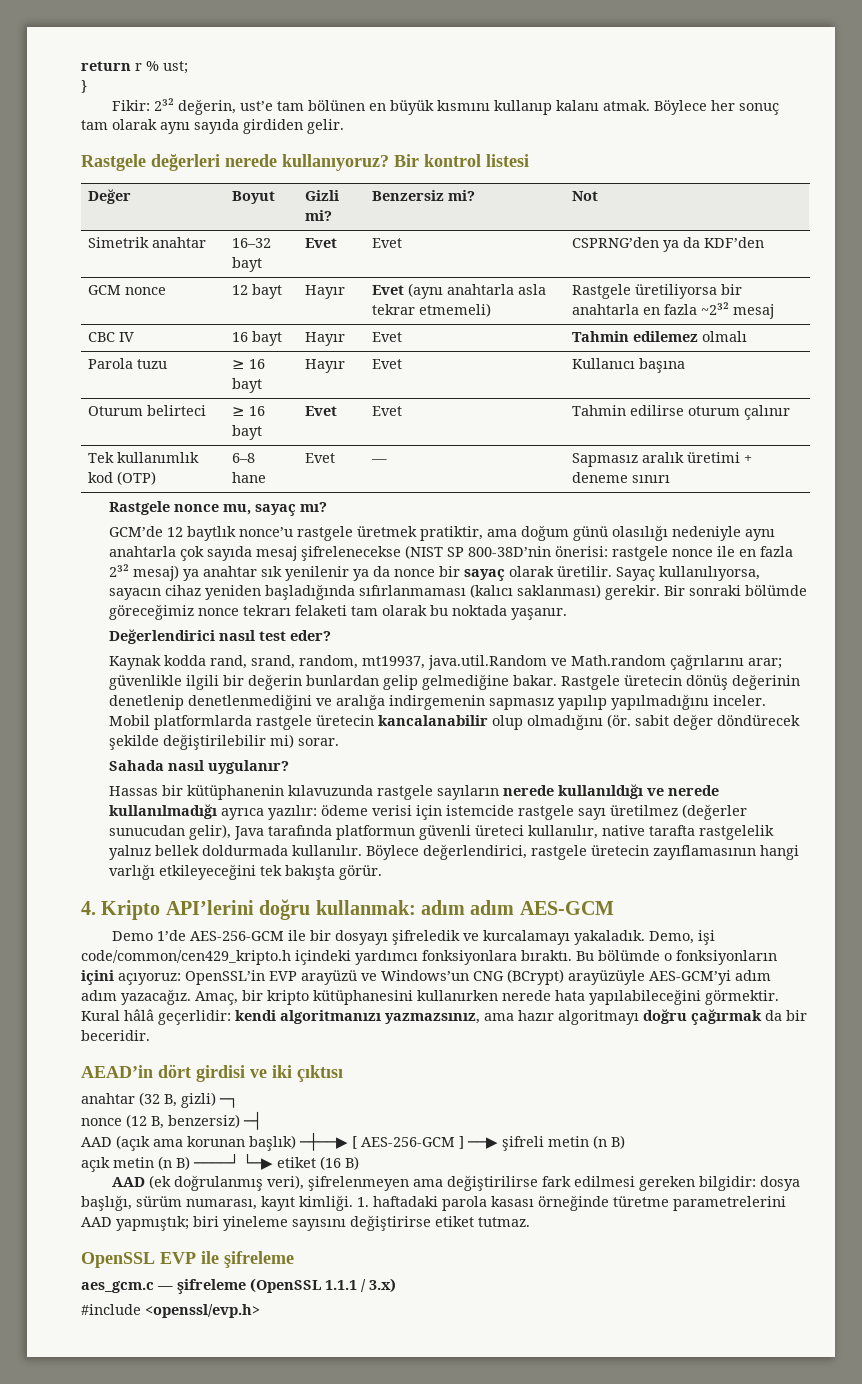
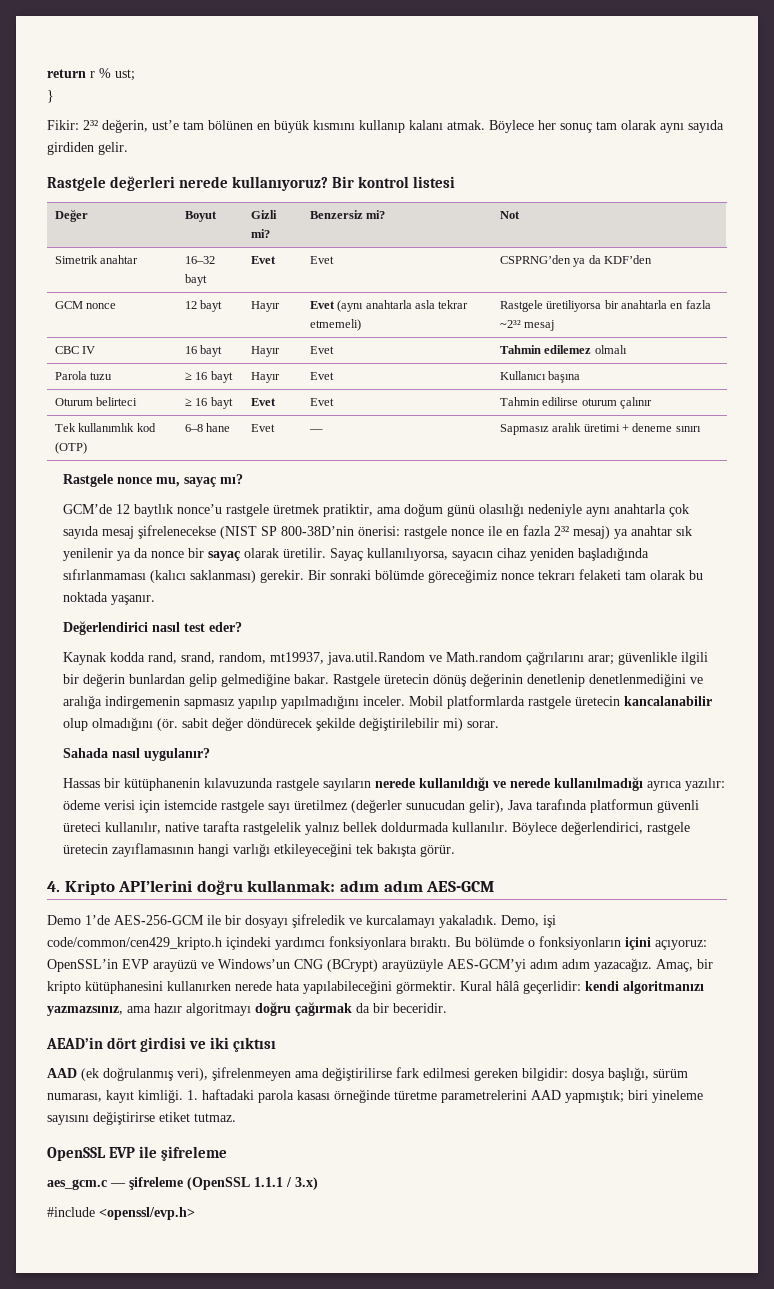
[81,1092,238,1108] [81,1111,262,1130] [81,1132,625,1151] [81,1153,359,1172] // anahtar (32 B, gizli) ─┐ // nonce (12 B, benzersiz) ─┤ // AAD (açık ama korunan başlık) ─┼──▶ [ AES-256-GCM ] ──▶ şifreli metin (n B) // açık metin (n B) ────┘ └─▶ etiket (16 B) -> (277, 1044) none

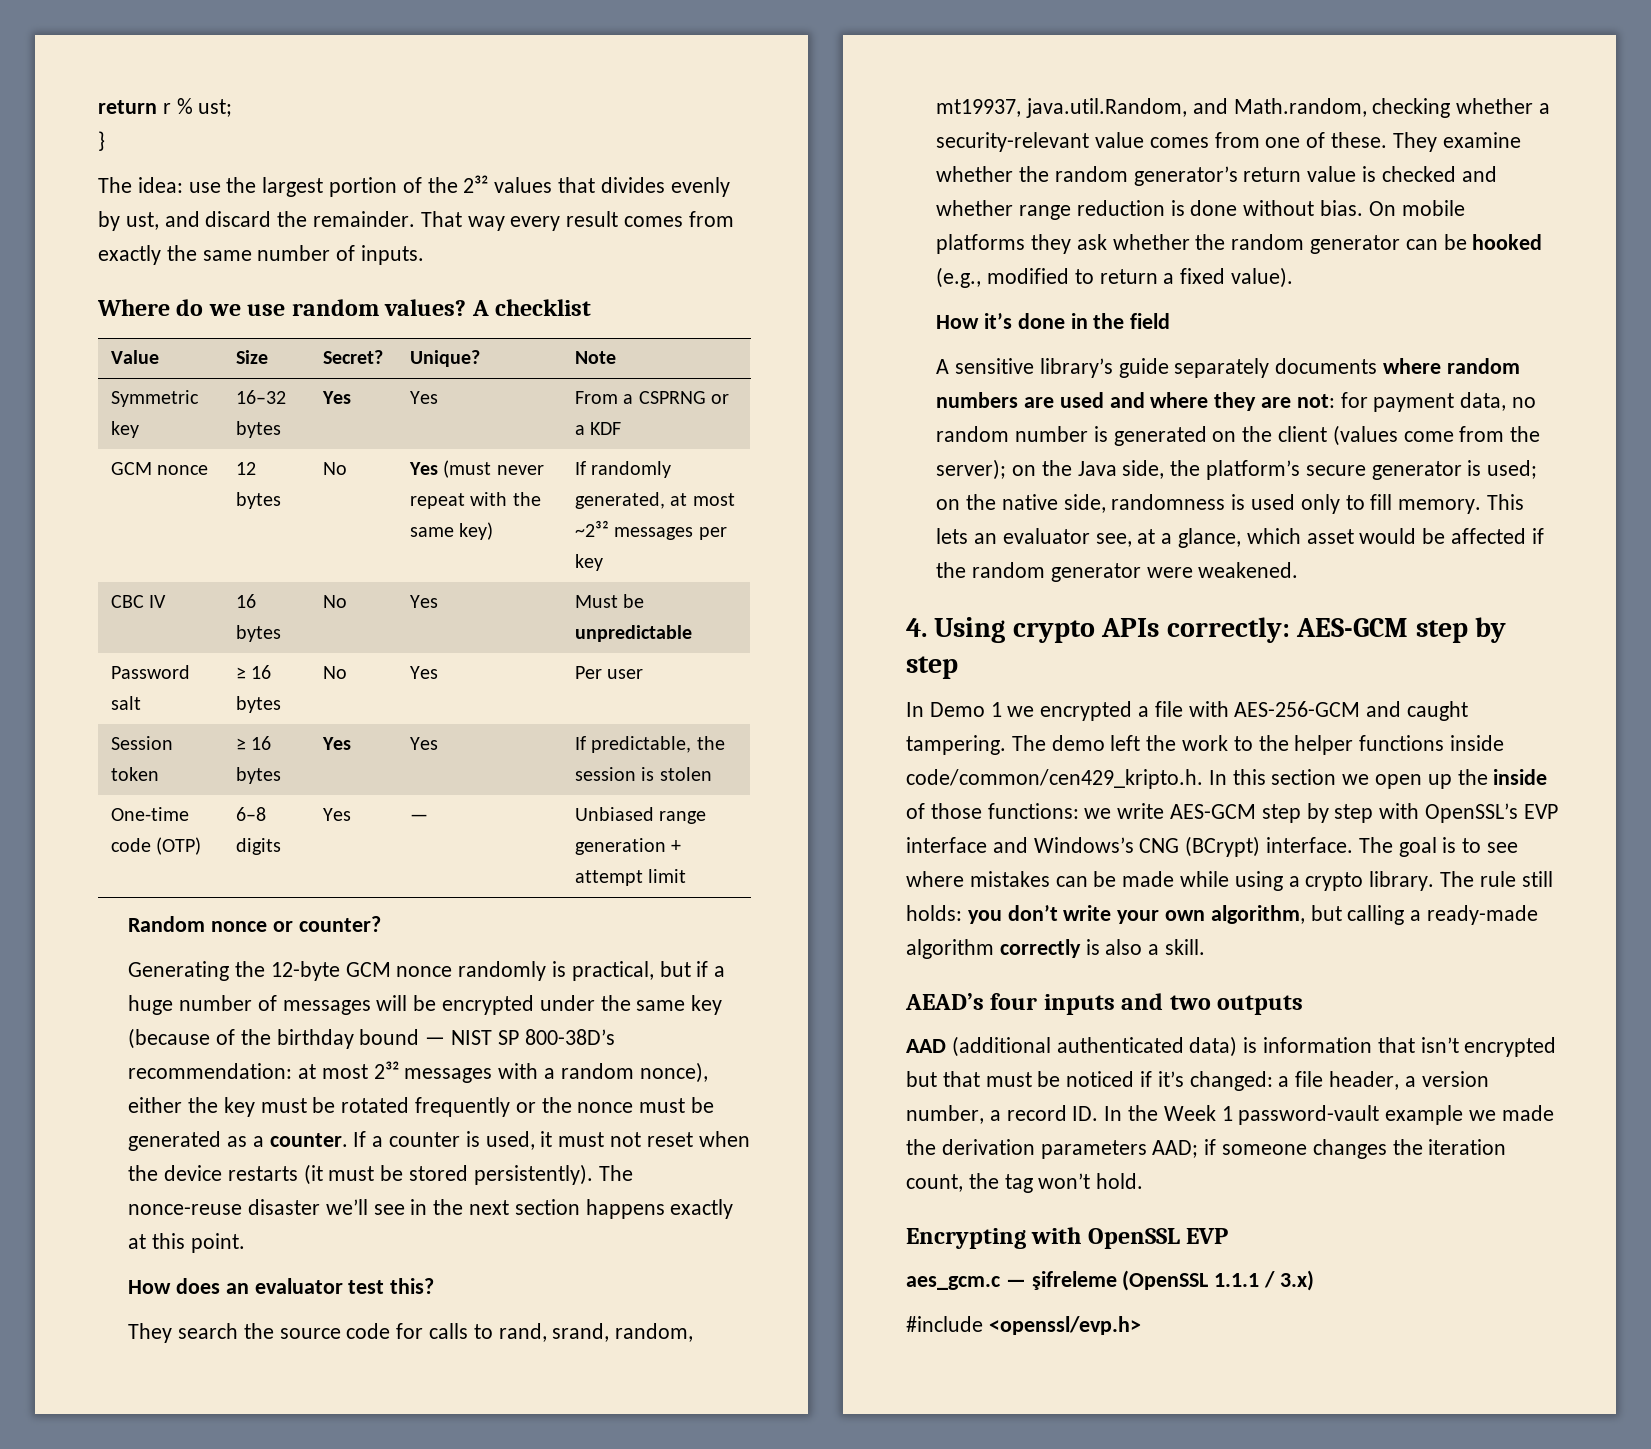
[47,119,724,133] [47,142,128,155] [47,176,456,191] [54,209,88,222] [184,211,217,222] [250,210,277,219] [250,229,270,238] [309,210,386,219] [499,211,520,219] [54,255,139,264] [184,256,215,264] [184,274,207,286] [250,256,276,264] [309,256,334,264] [499,255,652,267] [54,301,117,309] [184,300,223,312] [250,301,280,312] [309,300,469,312] [309,319,361,331] [499,300,711,312] [499,320,555,331] [54,346,96,354] [184,345,223,357] [250,346,280,357] [309,346,334,354] [499,345,627,354] [54,371,113,380] [184,371,233,383] [250,372,280,383] [309,372,334,380] [499,371,581,383] [54,397,138,406] [184,397,233,409] [250,398,276,406] [309,398,334,406] [499,397,652,409] [54,423,156,432] Fikir: 2³² değerin, ust’e tam bölünen en büyük kısmını kullanıp kalanı atmak. Böylece her sonuç tam olarak aynı sayıda girdiden gelir. // Rastgele değerleri nerede kullanıyoruz? Bir kontrol listesi // Değer | Boyut | Gizli mi? | Benzersiz mi? | Not // Simetrik anahtar | 16–32 bayt | Evet | Evet | CSPRNG’den ya da KDF’den // GCM nonce | 12 bayt | Hayır | Evet (aynı anahtarla asla tekrar etmemeli) | Rastgele üretiliyorsa bir anahtarla en fazla ~2³² mesaj // CBC IV | 16 bayt | Hayır | Evet | Tahmin edilemez olmalı // Parola tuzu | ≥ 16 bayt | Hayır | Evet | Kullanıcı başına // Oturum belirteci | ≥ 16 bayt | Evet | Evet | Tahmin edilirse oturum çalınır // Tek kullanımlık kod -> [98,175,730,197] [98,211,734,231] [98,245,425,265] [97,299,592,316] [111,350,160,364] [236,350,269,364] [323,350,384,364] [410,350,481,367] [575,351,617,364] [111,390,200,407] [111,421,140,438] [236,390,287,404] [236,421,282,438] [322,391,352,404] [410,391,439,404] [575,391,729,404] [575,422,622,435] [111,462,209,475] [236,462,257,475] [236,492,282,509] [323,462,348,475] [409,460,544,478] [410,492,541,509] [410,522,494,540] [575,461,672,478] [575,492,735,509] [575,520,727,540] [575,554,604,571] [111,595,167,608] [236,594,257,608] [236,625,282,642] [323,595,348,608] [410,595,439,608] [575,594,645,608] [575,625,693,642] [111,665,191,679] [111,696,142,710] [236,665,272,679] [236,696,282,713] [323,666,348,679] [410,666,439,679] [575,666,644,679] [111,736,174,750] [111,767,160,781] [236,736,272,750] [236,767,282,784] [322,737,352,750] [410,737,439,750] [575,736,725,753] [575,767,712,781] [111,807,190,821] [111,838,152,852] The idea: use the largest portion of the 2³² values that divides evenly by ust, and discard the remainder. That way every result comes from exactly the same number of inputs. // Where do we use random values? A checklist // Value | Size | Secret? | Unique? | Note // Symmetric key | 16–32 bytes | Yes | Yes | From a CSPRNG or a KDF // GCM nonce | 12 bytes | No | Yes (must never repeat with the same key) | If randomly generated, at most ~2³² messages per key // CBC IV | 16 bytes | No | Yes | Must be unpredictable // Password salt | ≥ 16 bytes | No | Yes | Per user // Session token | ≥ 16 bytes | Yes | Yes | If predictable, the session is stolen // One-time code
[206,423,231,432] [250,424,275,432] hane | Evet -> [236,838,282,855] [323,808,352,821] digits | Yes
[499,423,701,435] [63,474,244,487] [63,503,690,517] [63,525,693,539] [63,547,650,561] [63,569,704,583] [63,592,156,605] [63,621,243,635] [63,651,709,665] [63,673,704,687] [63,695,713,709] [63,717,500,731] [63,748,211,761] [63,777,726,791] [63,799,700,813] [63,821,691,835] [63,843,456,857] [47,880,495,895] [47,914,556,928] [47,936,707,950] [47,958,713,972] [47,980,704,994] [47,1002,447,1016] [46,1037,277,1052] [47,1067,688,1081] [47,1089,703,1103] [47,1111,236,1125] Sapmasız aralık üretimi + deneme sınırı // Rastgele nonce mu, sayaç mı? // GCM’de 12 baytlık nonce’u rastgele üretmek pratiktir, ama doğum günü olasılığı nedeniyle aynı anahtarla çok sayıda mesaj şifrelenecekse (NIST SP 800-38D’nin önerisi: rastgele nonce ile en fazla 2³² mesaj) ya anahtar sık yenilenir ya da nonce bir sayaç olarak üretilir. Sayaç kullanılıyorsa, sayacın cihaz yeniden başladığında sıfırlanmaması (kalıcı saklanması) gerekir. Bir sonraki bölümde göreceğimiz nonce tekrarı felaketi tam olarak bu noktada yaşanır. // Değerlendirici nasıl test eder? // Kaynak kodda rand, srand, random, mt19937, java.util.Random ve Math.random çağrılarını arar; güvenlikle ilgili bir değerin bunlardan gelip gelmediğine bakar. Rastgele üretecin dönüş değerinin denetlenip denetlenmediğini ve aralığa indirgemenin sapmasız yapılıp yapılmadığını inceler. Mobil platformlarda rastgele üretecin kancalanabilir olup olmadığını (ör. sabit değer döndürecek şekilde değiştirilebilir mi) sorar. // Sahada nasıl uygulanır? // Hassas bir kütüphanenin kılavuzunda rastgele sayıların nerede kullanıldığı ve nerede kullanılmadığı ayrıca yazılır: ödeme verisi için istemcide rastgele sayı üretilmez (değerler sunucudan gelir), Java tarafında platformun güvenli üreteci kullanılır, native tarafta rastgelelik yalnız bellek doldurmada kullanılır. Böylece değerlendirici, rastgele üretecin zayıflamasının hangi varlığı etkileyeceğini tek bakışta görür. // 4. Kripto API’lerini doğru kullanmak: adım adım AES-GCM // Demo 1’de AES-256-GCM ile bir dosyayı şifreledik ve kurcalamayı yakaladık. Demo, işi code/common/cen429_kripto.h içindeki yardımcı fonksiyonlara bıraktı. Bu bölümde o fonksiyonların içini açıyoruz: OpenSSL’in EVP arayüzü ve Windows’un CNG (BCrypt) arayüzüyle AES-GCM’yi adım adım yazacağız. Amaç, bir kripto kütüphanesini kullanırken nerede hata yapılabileceğini görmektir. Kural hâlâ geçerlidir: kendi algoritmanızı yazmazsınız, ama hazır algoritmayı doğru çağırmak da bir beceridir. // AEAD’in dört girdisi ve iki çıktısı // AAD (ek doğrulanmış veri), şifrelenmeyen ama değiştirilirse fark edilmesi gereken bilgidir: dosya başlığı, sürüm numarası, kayıt kimliği. 1. haftadaki parola kasası örneğinde türetme parametrelerini AAD yapmıştık; biri yineleme sayısını değiştirirse etiket tutmaz. // -> [575,807,707,824] [575,838,682,855] [575,869,687,886] [128,916,381,932] [128,961,726,981] [128,995,723,1015] [128,1028,615,1049] [128,1061,708,1083] [128,1097,714,1117] [128,1131,750,1151] [128,1164,633,1185] [128,1199,734,1219] [128,1233,245,1253] [128,1278,435,1294] [128,1323,694,1343] [936,98,1550,118] [936,132,1521,152] [936,166,1497,186] [936,200,1465,220] [936,234,1543,254] [936,267,1293,288] [936,313,1171,329] [936,358,1520,378] [936,392,1536,412] [936,425,1541,446] [936,459,1538,480] [936,494,1524,514] [936,528,1544,548] [936,562,1299,582] [906,617,1506,643] [906,656,958,679] [906,701,1469,721] [906,735,1505,755] [906,769,1548,789] [906,803,1558,823] [906,836,1519,857] [906,871,1553,891] [906,905,1539,925] [906,939,1206,959] [905,993,1304,1015] [906,1036,1557,1057] [906,1071,1489,1091] [906,1105,1554,1125] [906,1139,1507,1159] [906,1173,1144,1193] [906,1227,1082,1249] Unbiased range generation + attempt limit // Random nonce or counter? // Generating the 12-byte GCM nonce randomly is practical, but if a huge number of messages will be encrypted under the same key (because of the birthday bound — NIST SP 800-38D’s recommendation: at most 2³² messages with a random nonce), either the key must be rotated frequently or the nonce must be generated as a counter. If a counter is used, it must not reset when the device restarts (it must be stored persistently). The nonce-reuse disaster we’ll see in the next section happens exactly at this point. // How does an evaluator test this? // They search the source code for calls to rand, srand, random, mt19937, java.util.Random, and Math.random, checking whether a security-relevant value comes from one of these. They examine whether the random generator’s return value is checked and whether range reduction is done without bias. On mobile platforms they ask whether the random generator can be hooked (e.g., modified to return a fixed value). // How it’s done in the field // A sensitive library’s guide separately documents where random numbers are used and where they are not: for payment data, no random number is generated on the client (values come from the server); on the Java side, the platform’s secure generator is used; on the native side, randomness is used only to fill memory. This lets an evaluator see, at a glance, which asset would be affected if the random generator were weakened. // 4. Using crypto APIs correctly: AES-GCM step by step // In Demo 1 we encrypted a file with AES-256-GCM and caught tampering. The demo left the work to the helper functions inside code/common/cen429_kripto.h. In this section we open up the inside of those functions: we write AES-GCM step by step with OpenSSL’s EVP interface and Windows’s CNG (BCrypt) interface. The goal is to see where mistakes can be made while using a crypto library. The rule still holds: you don’t write your own algorithm, but calling a ready-made algorithm correctly is also a skill. // AEAD’s four inputs and two outputs // AAD (additional authenticated data) is information that isn’t encrypted but that must be noticed if it’s changed: a file header, a version number, a record ID. In the Week 1 password-vault example we made the derivation parameters AAD; if someone changes the iteration count, the tag won’t hold. // Encrypting with
[139,1146,228,1161] ile şifreleme -> (1229, 1236) none

